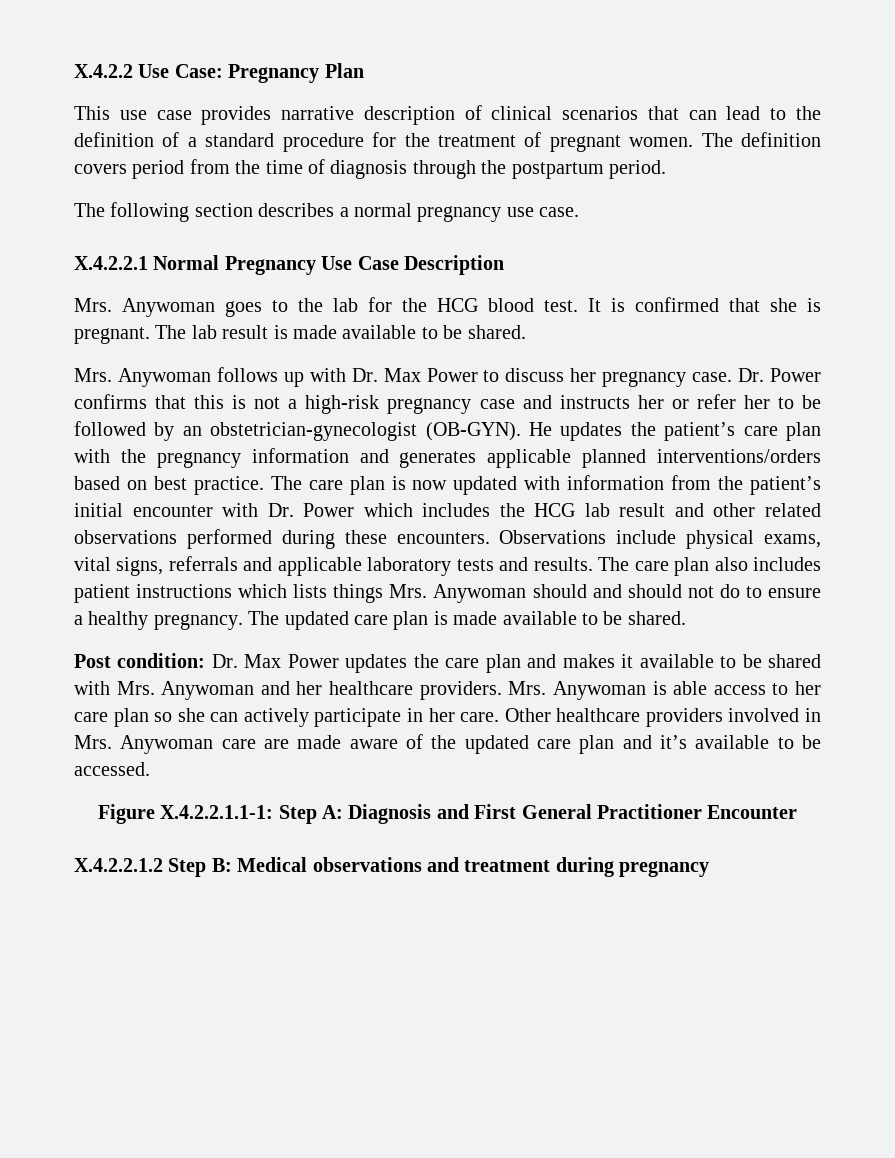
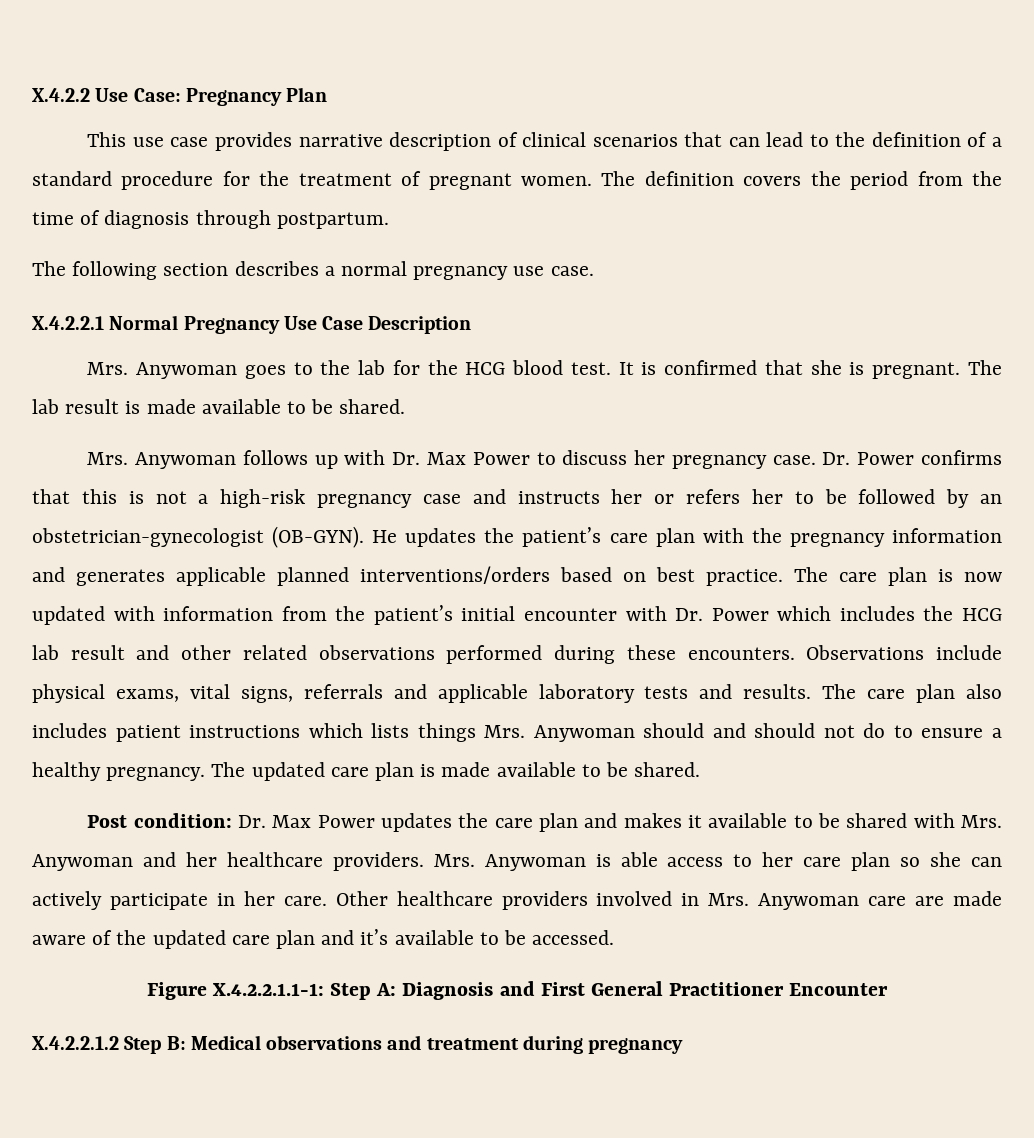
(127, 169) none -> [810,171,841,186] the
[481,160,666,179] the postpartum period. -> [276,212,389,229] postpartum.
[696,394,736,409] refer -> [686,489,740,504] refers

